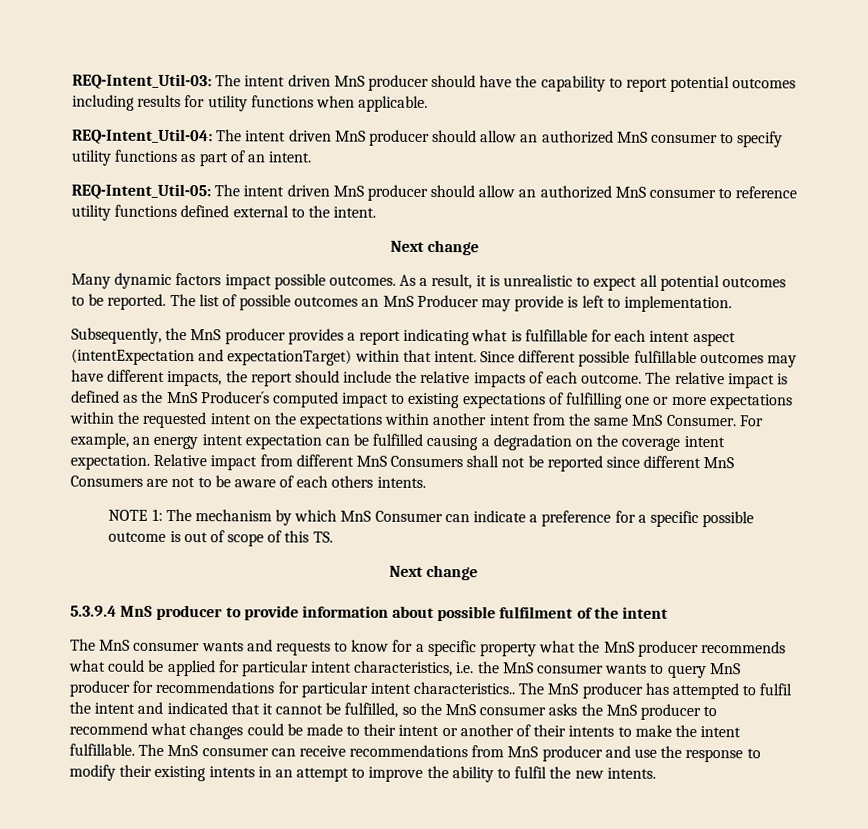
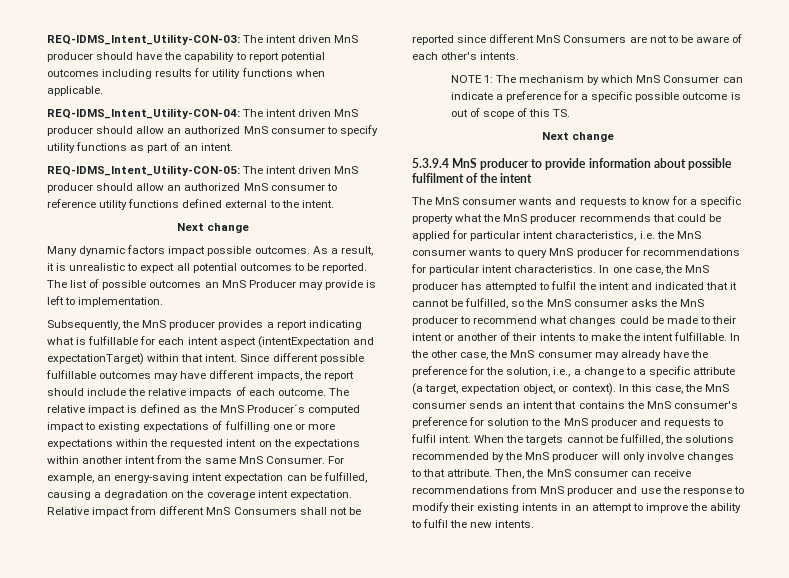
[72,73,212,90] REQ-Intent_Util-03: -> [47,34,240,45] REQ-IDMS_Intent_Utility-CON-03:
[72,128,213,145] REQ-Intent_Util-04: -> [47,108,240,119] REQ-IDMS_Intent_Utility-CON-04:
[71,183,211,200] REQ-Intent_Util-05: -> [47,165,240,176] REQ-IDMS_Intent_Utility-CON-05:
[153,435,199,450] energy -> [114,473,190,483] energy-saving
[372,433,424,446] fulfilled -> [323,472,367,483] fulfilled,
[331,475,374,488] others -> [441,52,478,60] other's
[69,659,106,672] what -> [652,214,675,222] that
[413,681,545,695] characteristics.. The -> [514,265,682,275] characteristics. In one case, the
[138,743,165,756] The -> [730,333,741,341] [411,350,708,360] [412,366,736,377] [412,383,730,395] [412,401,738,409] [412,417,723,428] [411,434,734,445] [412,452,734,462] [411,469,544,479] In the other case, the MnS consumer may already have the preference for the solution, i.e., a change to a specific attribute (a target, expectation object, or context). In this case, the MnS consumer sends an intent that contains the MnS consumer's preference for solution to the MnS producer and requests to fulfil intent. When the targets cannot be fulfilled, the solutions recommended by the MnS producer will only involve changes to that attribute. Then, the

